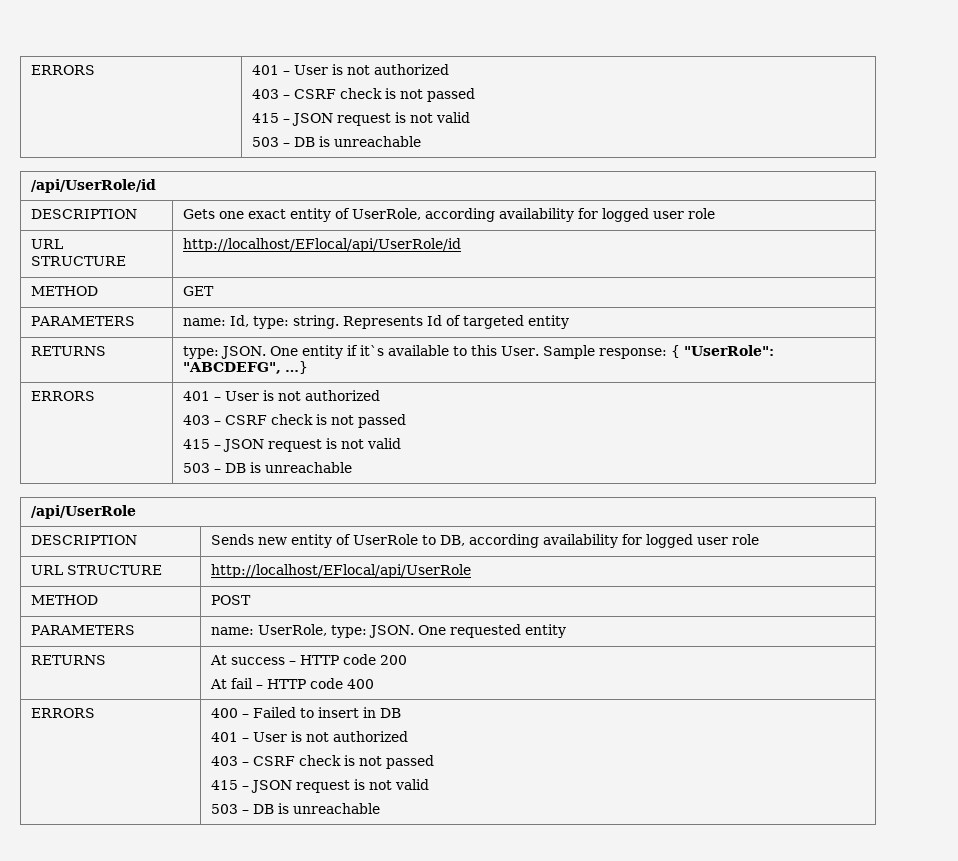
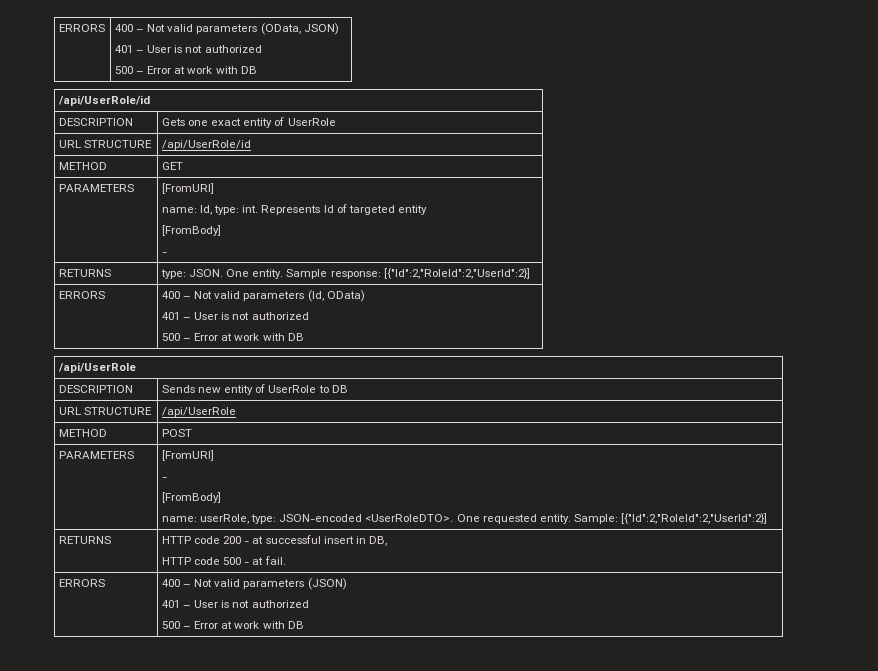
[31,65,96,75] [252,64,450,75] [252,88,476,102] [252,112,471,126] [252,136,422,147] ERRORS | 401 – User is not authorized // 403 – CSRF check is not passed // 415 – JSON request is not valid // 503 – DB is unreachable -> [58,24,105,32] [114,23,339,35] [114,45,262,53] [114,66,257,74] ERRORS | 400 – Not valid parameters (OData, JSON) // 401 – User is not authorized // 500 – Error at work with DB
[352,208,716,222] [31,239,64,249] [31,256,127,266] [183,238,462,252] UserRole, according availability for logged user role // URL STRUCTURE | http://localhost/EFlocal/api/UserRole/id -> [287,118,336,126] [58,140,153,148] [161,140,251,150] UserRole // URL STRUCTURE | /api/UserRole/id
(136, 321) none -> [161,183,214,194] [FromURI] //
[293,315,340,329] string. -> [242,205,259,213] int.
(570, 322) none -> [161,225,221,236] [161,252,167,255] // [FromBody] // -
[302,345,775,359] [183,361,309,374] [31,391,96,401] [183,390,381,401] [183,414,407,428] [183,438,402,452] [183,462,353,473] entity if it`s available to this User. Sample response: { "UserRole": "ABCDEFG", …} // ERRORS | 401 – User is not authorized // 403 – CSRF check is not passed // 415 – JSON request is not valid // 503 – DB is unreachable -> [252,268,530,279] [58,291,105,299] [161,290,365,302] [161,312,309,320] [161,333,304,341] entity. Sample response: [{"Id":2,"RoleId":2,"UserId":2}] // ERRORS | 400 – Not valid parameters (Id, OData) // 401 – User is not authorized // 500 – Error at work with DB
[440,534,760,548] [31,565,163,575] [211,564,472,578] DB, according availability for logged user role // URL STRUCTURE | http://localhost/EFlocal/api/UserRole -> [331,385,348,393] [58,407,153,415] [161,407,236,417] DB // URL STRUCTURE | /api/UserRole
[211,624,567,638] [31,655,107,665] [210,654,408,665] [210,678,375,689] [31,708,96,718] [211,707,402,718] [211,731,409,742] [211,755,435,769] [211,779,430,793] [211,803,381,814] name: UserRole, type: JSON. One requested entity // RETURNS | At success – HTTP code 200 // At fail – HTTP code 400 // ERRORS | 400 – Failed to insert in DB // 401 – User is not authorized // 403 – CSRF check is not passed // 415 – JSON request is not valid // 503 – DB is unreachable -> [161,450,214,461] [161,477,167,480] [161,492,221,503] [161,513,767,524] [58,536,111,544] [161,535,387,546] [161,556,286,565] [58,579,105,587] [161,578,347,590] [161,600,309,608] [161,621,304,629] [FromURI] // - // [FromBody] // name: userRole, type: JSON-encoded <UserRoleDTO>. One requested entity. Sample: [{"Id":2,"RoleId":2,"UserId":2}] // RETURNS | HTTP code 200 - at successful insert in DB, // HTTP code 500 - at fail. // ERRORS | 400 – Not valid parameters (JSON) // 401 – User is not authorized // 500 – Error at work with DB

